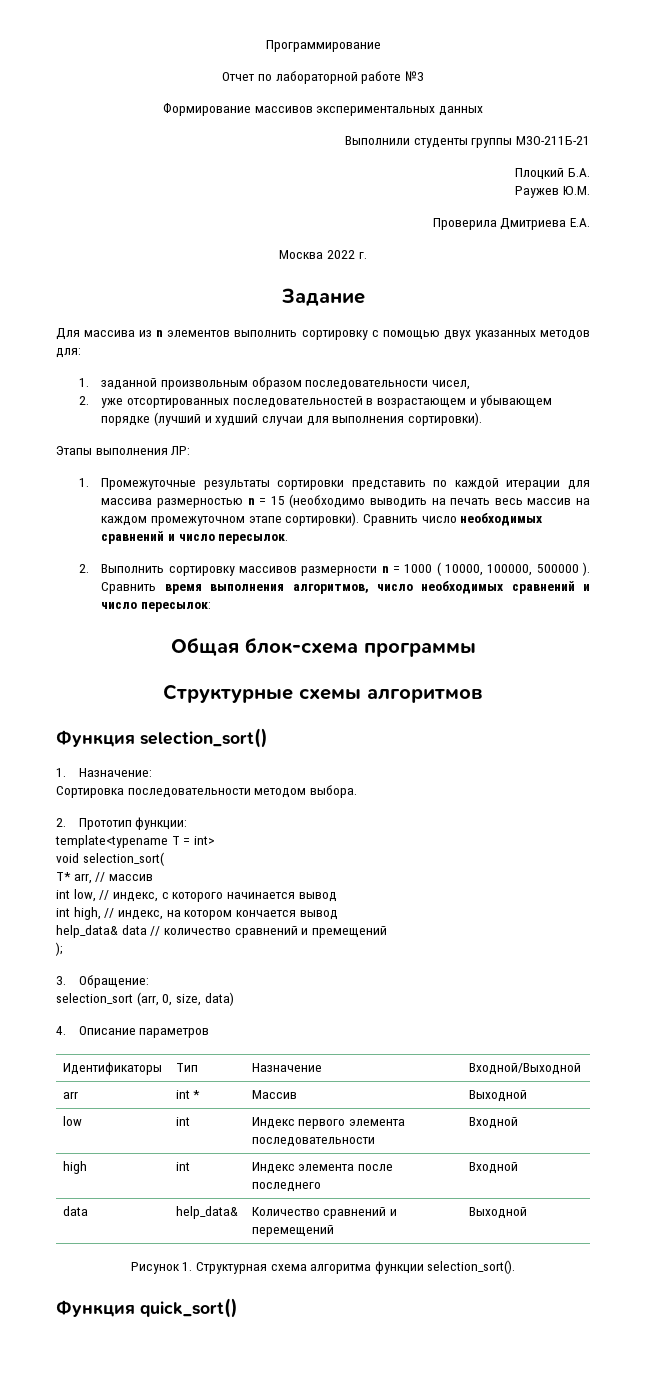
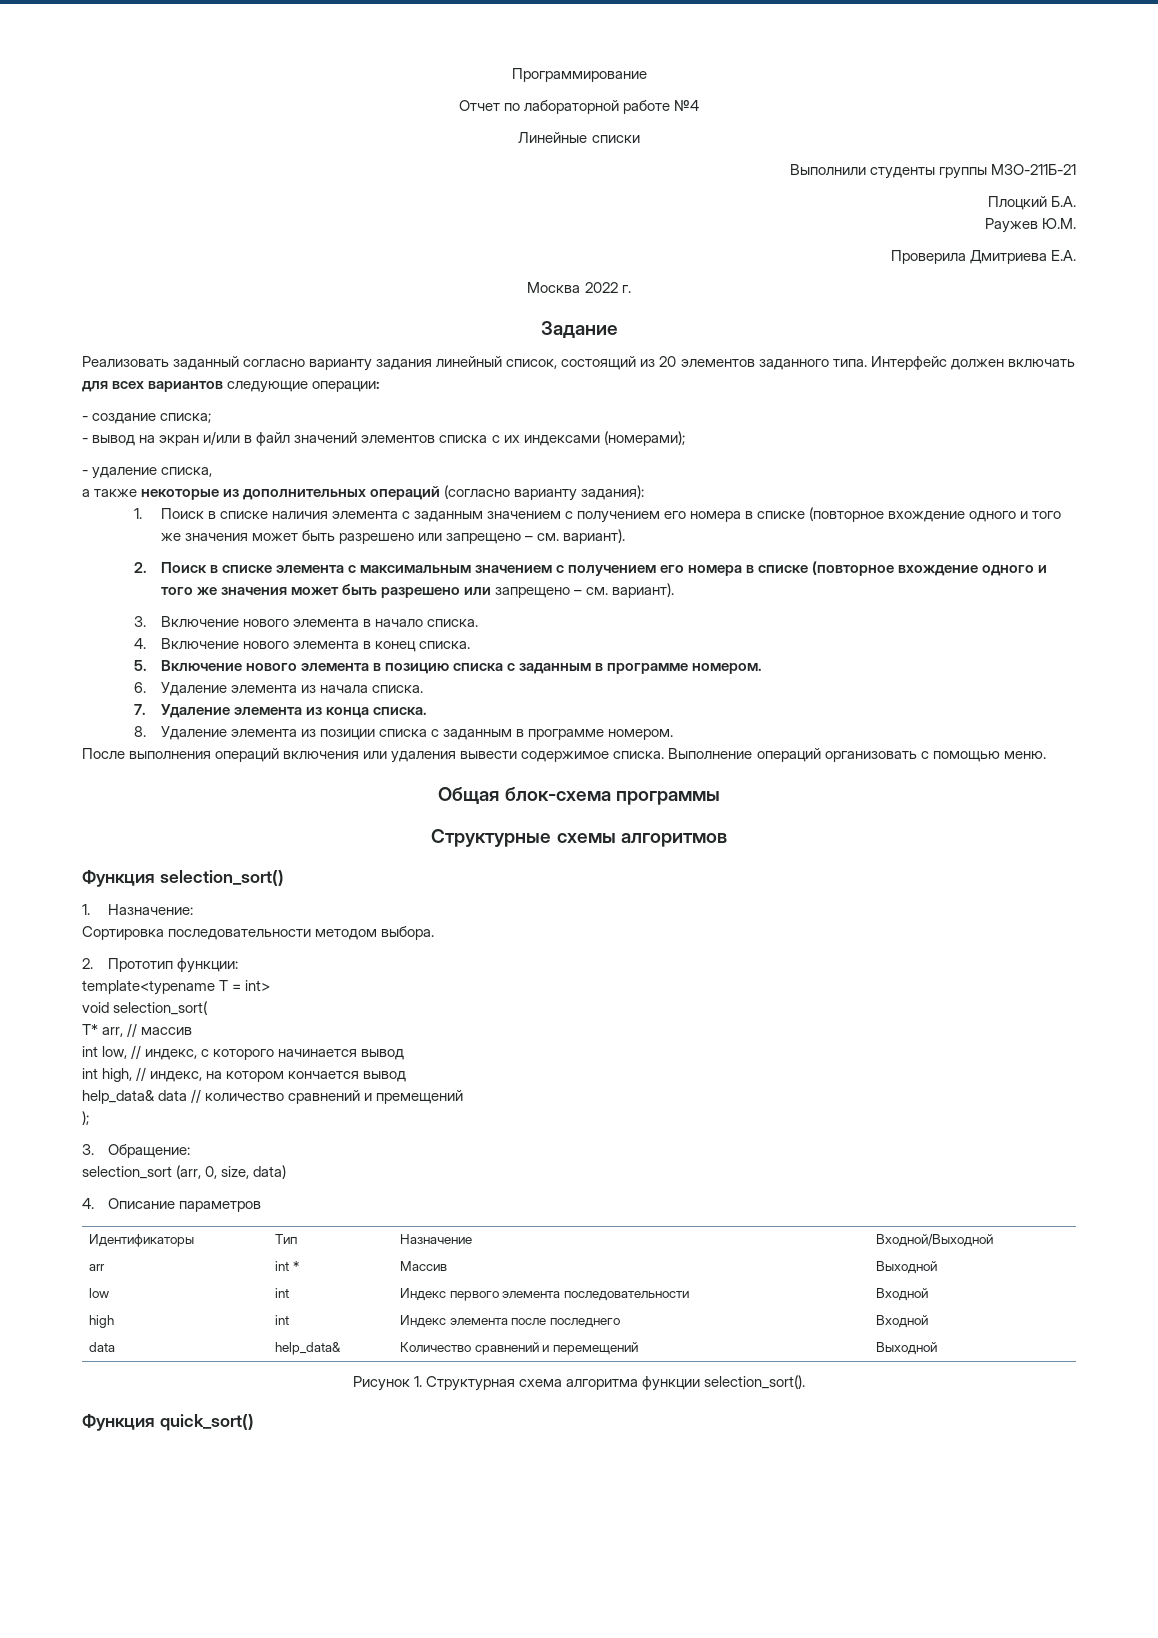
[404,71,424,81] [163,103,483,116] №3 // Формирование массивов экспериментальных данных -> [674,100,700,111] [518,132,640,143] №4 // Линейные списки
[56,328,590,340] [56,348,81,358] [78,377,470,390] [78,395,553,408] [101,412,482,426] [56,446,191,455] [78,478,591,490] [101,494,591,508] [101,512,543,526] [101,531,289,544] [78,562,590,576] [101,581,591,594] [101,602,212,612] Для массива из n элементов выполнить сортировку с помощью двух указанных методов для: // 1. заданной произвольным образом последовательности чисел, // 2. уже отсортированных последовательностей в возрастающем и убывающем порядке (лучший и худший случаи для выполнения сортировки). // Этапы выполнения ЛР: // 1. Промежуточные результаты сортировки представить по каждой итерации для массива размерностью n = 15 (необходимо выводить на печать весь массив на каждом промежуточном этапе сортировки). Сравнить число необходимых сравнений и число пересылок. // 2. Выполнить сортировку массивов размерности n = 1000 ( 10000, 100000, 500000 ). Сравнить время выполнения алгоритмов, число необходимых сравнений и число пересылок: -> [82,356,1075,371] [82,381,381,393] [82,413,212,424] [82,431,685,446] [82,467,213,479] [82,485,645,501] [134,507,1062,523] [160,529,625,544] [134,561,1048,576] [160,583,675,598] [134,616,478,627] [134,638,470,652] [134,660,763,674] [134,682,423,696] [134,704,427,718] [134,726,673,740] [82,748,1046,763] Реализовать заданный согласно варианту задания линейный список, состоящий из 20 элементов заданного типа. Интерфейс должен включать для всех вариантов следующие операции: // - создание списка; // - вывод на экран и/или в файл значений элементов списка с их индексами (номерами); // - удаление списка, // а также некоторые из дополнительных операций (согласно варианту задания): // 1. Поиск в списке наличия элемента с заданным значением с получением его номера в списке (повторное вхождение одного и того же значения может быть разрешено или запрещено – см. вариант). // 2. Поиск в списке элемента с максимальным значением с получением его номера в списке (повторное вхождение одного и того же значения может быть разрешено или запрещено – см. вариант). // 3. Включение нового элемента в начало списка. // 4. Включение нового элемента в конец списка. // 5. Включение нового элемента в позицию списка с заданным в программе номером. // 6. Удаление элемента из начала списка. // 7. Удаление элемента из конца списка. // 8. Удаление элемента из позиции списка с заданным в программе номером. // После выполнения операций включения или удаления вывести содержимое списка. Выполнение операций организовать с помощью меню.

